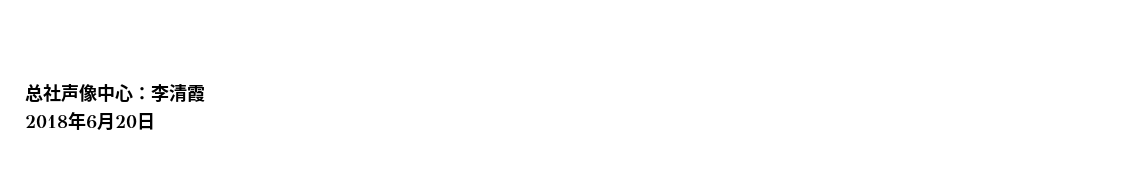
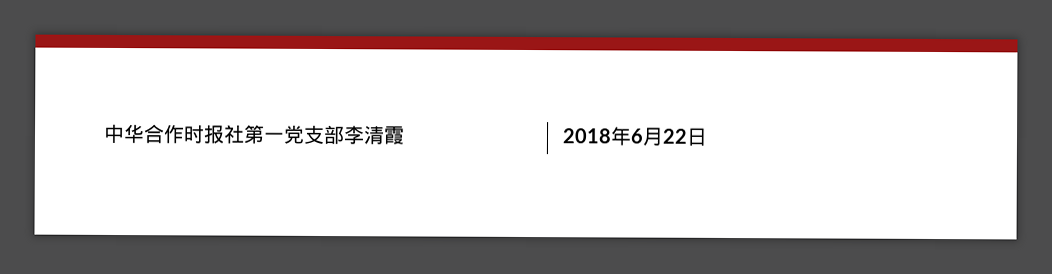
[25,83,151,102] 总社声像中心： -> [103,123,345,145] 中华合作时报社第一党支部
[115,115,137,128] 20 -> [662,128,688,144] 22

